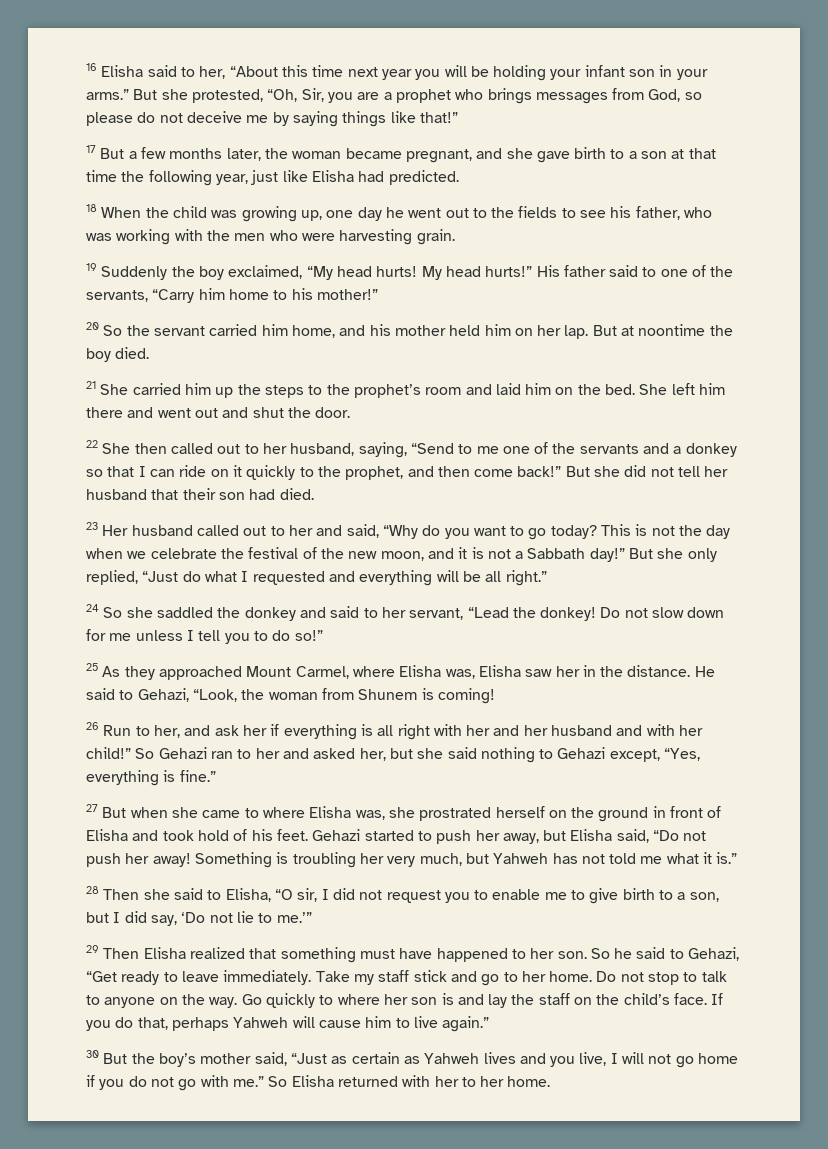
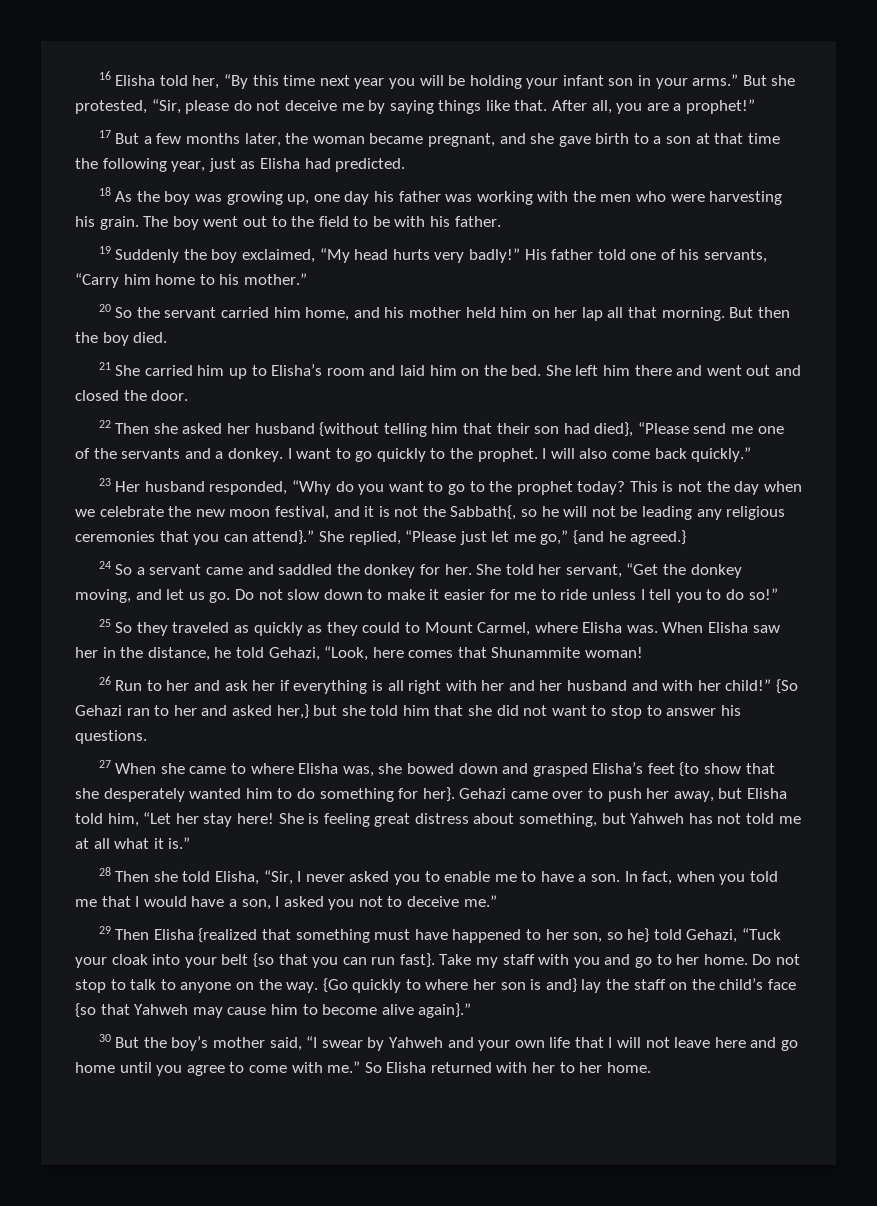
[147,65,278,79] said to her, “About -> [159,74,248,89] told her, “By
[267,88,702,104] “Oh, Sir, you are a prophet who brings messages from God, so -> [151,99,181,114] “Sir,
[419,112,458,123] that!” -> [514,99,756,114] that. After all, you are a prophet!”
[282,170,308,182] like -> [240,161,256,169] as
[101,206,207,218] When the child -> [115,191,191,205] As the boy
[385,206,713,220] he went out to the fields to see his father, who -> [373,191,441,202] his father
(413, 237) none -> [75,216,95,227] his
(455, 237) none -> [143,216,501,230] The boy went out to the field to be with his father.
[376,265,734,280] hurts! My head hurts!” His father said to one of the -> [392,248,700,263] hurts very badly!” His father told one of his
[316,289,378,300] mother!” -> [243,273,307,285] mother.”
[564,324,706,339] lap. But at noontime -> [581,307,790,321] lap all that morning. But then
[237,384,421,398] the steps to the prophet’s -> [251,364,323,376] to Elisha’s
[252,407,284,418] shut -> [75,390,119,401] closed
[102,442,473,458] She then called out to her husband, saying, “Send to -> [115,422,727,437] Then she asked her husband {without telling him that their son had died}, “Please send
[685,443,737,457] [86,465,729,480] [86,488,314,500] [86,522,379,538] donkey so that I can ride on it quickly to the prophet, and then come back!” But she did not tell her husband that their son had died. // 23 Her husband called out to her and said, -> [227,447,752,462] [98,478,288,495] donkey. I want to go quickly to the prophet. I will also come back quickly.” // 23 Her husband responded,
(547, 534) none -> [469,481,573,495] to the prophet
[248,547,717,562] [86,570,547,586] [86,604,725,621] [86,629,132,641] festival of the new moon, and it is not a Sabbath day!” But she only replied, “Just do what I requested and everything will be all right.” // 24 So she saddled the donkey and said to her servant, “Lead the donkey! Do not slow down for me -> [195,505,786,520] [75,530,687,545] [98,561,742,578] [75,589,588,603] new moon festival, and it is not the Sabbath{, so he will not be leading any religious ceremonies that you can attend}.” She replied, “Please just let me go,” {and he agreed.} // 24 So a servant came and saddled the donkey for her. She told her servant, “Get the donkey moving, and let us go. Do not slow down to make it easier for me to ride
[102,666,242,680] As they approached -> [115,622,420,636] So they traveled as quickly as they could to
[445,669,475,679] was, -> [626,622,704,633] was. When
[627,665,715,677] [86,688,495,704] distance. He said to Gehazi, “Look, the woman from Shunem is coming! -> [147,646,644,661] distance, he told Gehazi, “Look, here comes that Shunammite woman!
[153,725,180,738] her, -> [166,680,190,691] her
[135,748,155,759] So -> [776,679,799,694] {So
[359,748,386,761] her, -> [276,704,309,719] her,}
[447,747,701,763] [86,770,216,786] said nothing to Gehazi except, “Yes, everything is fine.” -> [370,705,741,719] [75,730,147,744] told him that she did not want to stop to answer his questions.
[102,807,168,818] But when -> [115,763,157,774] When
[419,806,722,822] [86,829,414,841] prostrated herself on the ground in front of Elisha and took hold of his feet. Gehazi started -> [406,762,775,777] [75,787,584,802] bowed down and grasped Elisha’s feet {to show that she desperately wanted him to do something for her}. Gehazi came over
[616,829,707,843] [86,852,462,868] said, “Do not push her away! Something is troubling her very much, -> [75,812,598,827] told him, “Let her stay here! She is feeling great distress about something,
(663, 860) none -> [75,838,110,849] at all
[173,888,441,903] said to Elisha, “O sir, I did not request -> [182,870,390,885] told Elisha, “Sir, I never asked
[589,888,719,904] [86,911,312,926] give birth to a son, but I did say, ‘Do not lie to me.’” -> [540,871,779,885] [75,895,497,910] have a son. In fact, when you told me that I would have a son, I asked you not to deceive me.”
[189,947,245,959] realized -> [198,928,258,943] {realized
[557,947,740,961] [86,970,312,985] son. So he said to Gehazi, “Get ready to leave immediately. -> [573,928,782,943] [75,953,435,968] son, so he} told Gehazi, “Tuck your cloak into your belt {so that you can run fast}.
[413,970,447,982] stick -> [538,954,600,968] with you
[241,994,262,1005] Go -> [322,978,348,993] {Go
[457,994,484,1005] and -> [545,978,577,993] and}
[674,993,724,1005] [86,1016,490,1032] face. If you do that, perhaps Yahweh will cause him to live again.” -> [767,979,796,990] [75,1003,472,1018] face {so that Yahweh may cause him to become alive again}.”
[290,1052,739,1068] [86,1075,197,1091] “Just as certain as Yahweh lives and you live, I will not go home if you do not go -> [306,1036,799,1051] [75,1062,287,1076] “I swear by Yahweh and your own life that I will not leave here and go home until you agree to come

